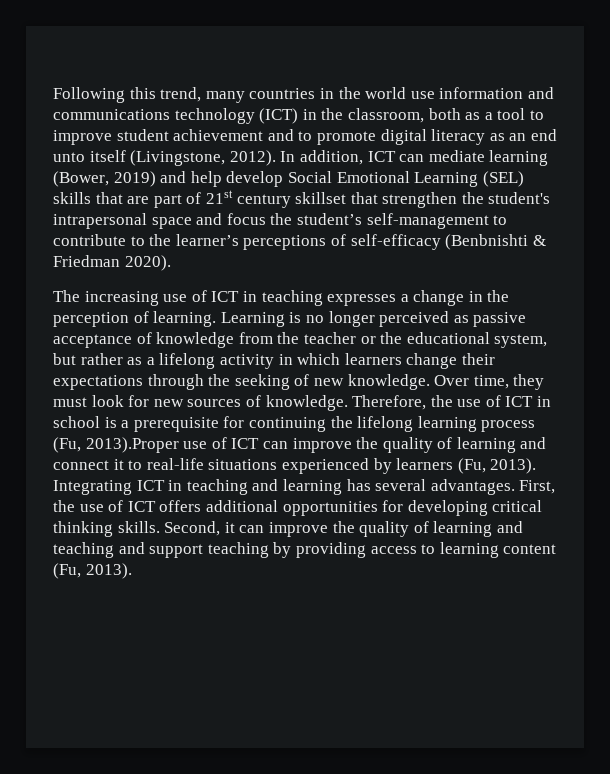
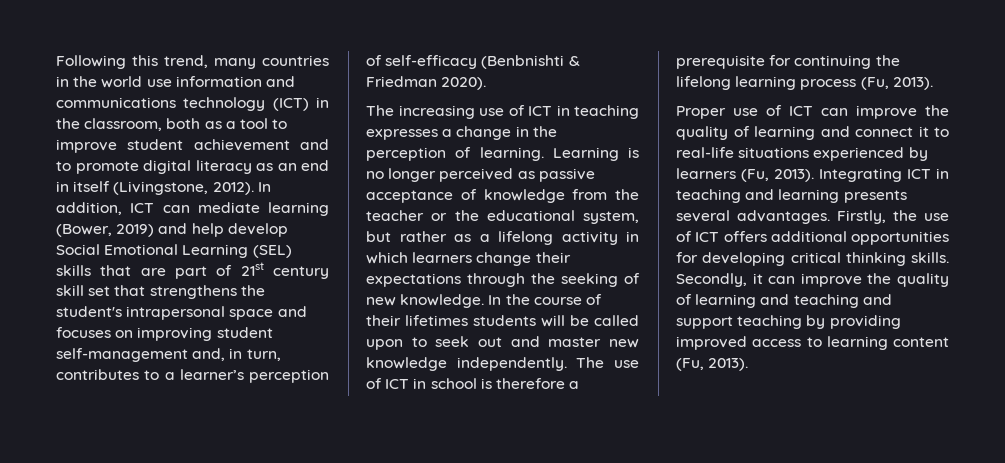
[53,152,85,162] unto -> [56,181,69,192] in
[295,192,458,208] skillset that strengthen -> [56,285,237,299] skill set that strengthens
[226,213,508,229] [53,234,327,250] focus the student’s self-management to contribute to the learner’s perceptions -> [56,327,273,341] [56,348,281,362] [56,369,329,383] focuses on improving student self-management and, in turn, contributes to a learner’s perception
[434,374,545,390] [53,395,453,411] Over time, they must look for new sources of knowledge. Therefore, the -> [488,294,602,305] [366,315,639,327] [366,336,639,350] [366,357,605,371] In the course of their lifetimes students will be called upon to seek out and master new knowledge independently. The
(117, 422) none -> [495,378,565,389] therefore
[85,437,179,453] 2013).Proper -> [892,77,933,90] [676,106,726,119] 2013). // Proper
[346,479,371,491] has -> [843,190,907,203] presents
[519,480,556,494] First, -> [837,210,886,224] Firstly,
[164,521,221,536] Second, -> [676,273,747,287] Secondly,
(366, 550) none -> [676,336,747,350] improved

